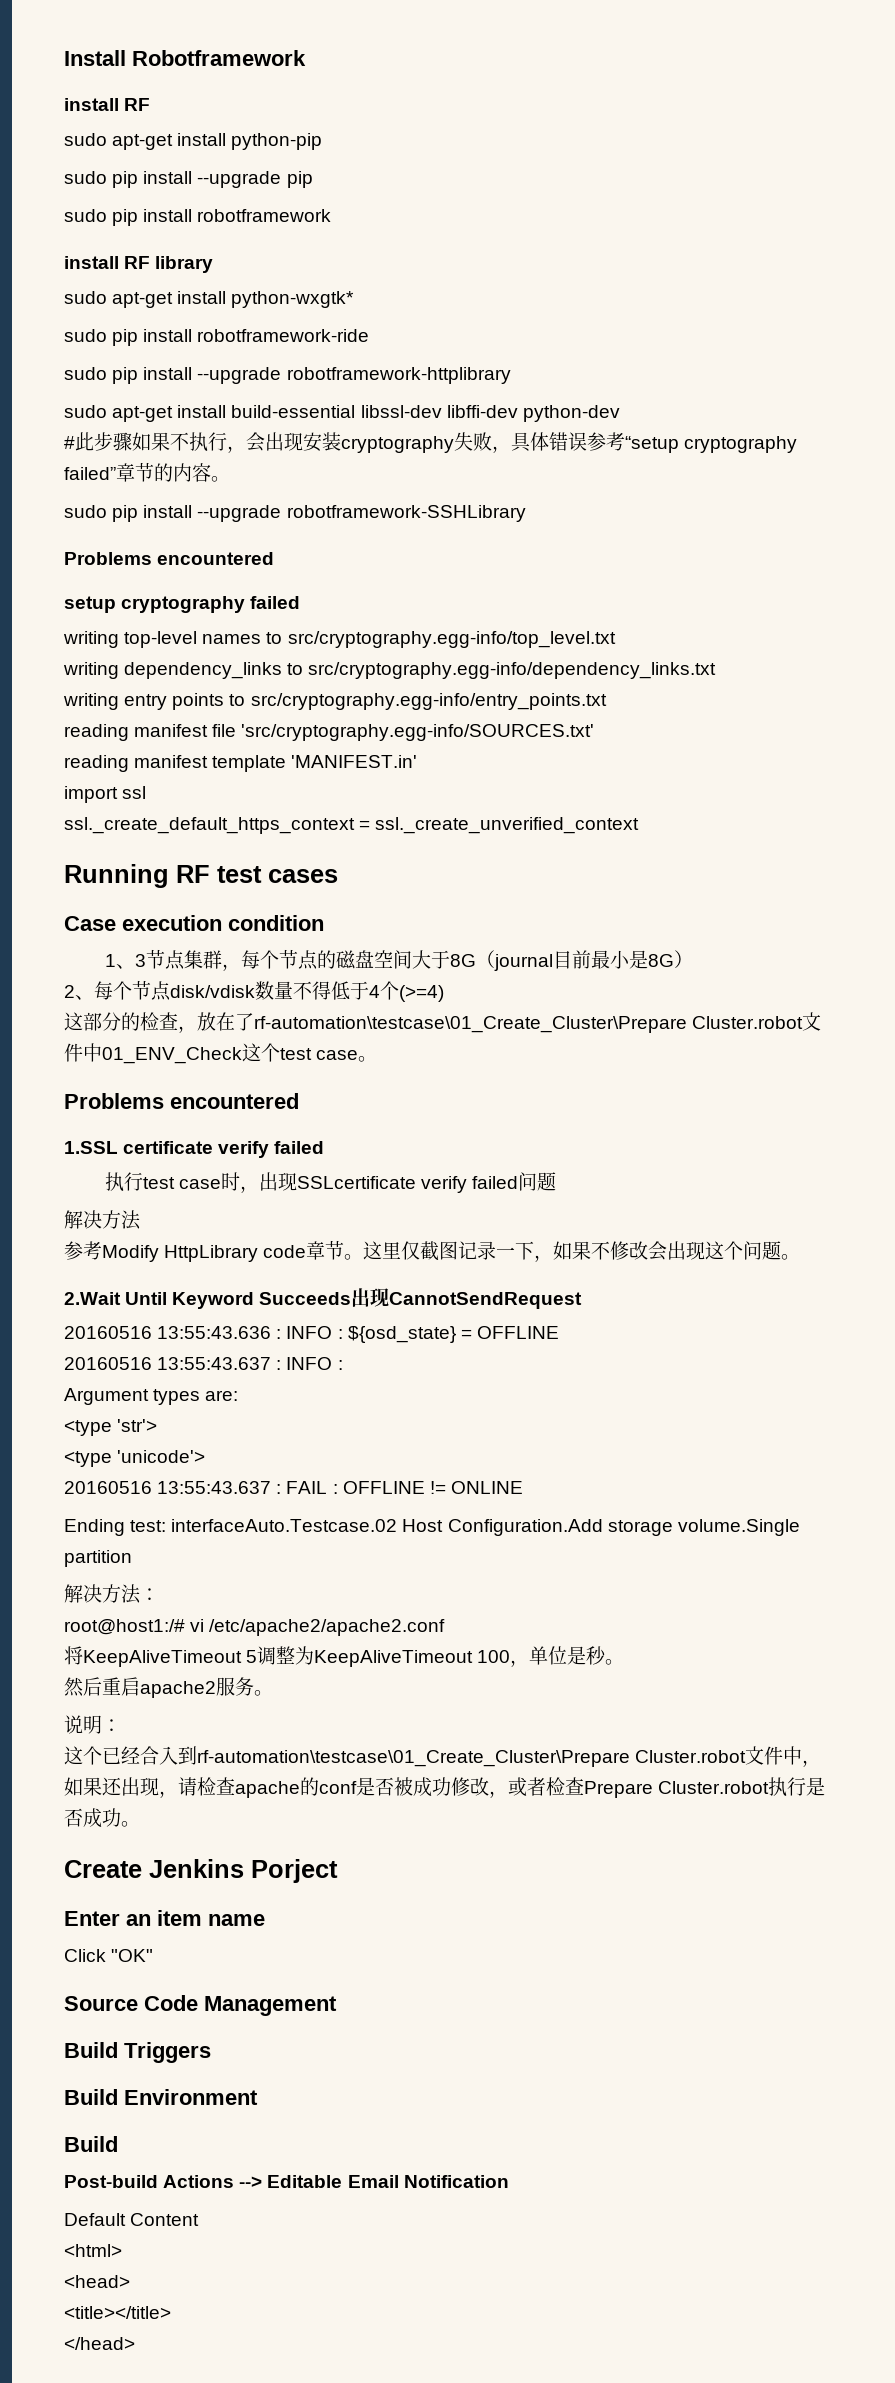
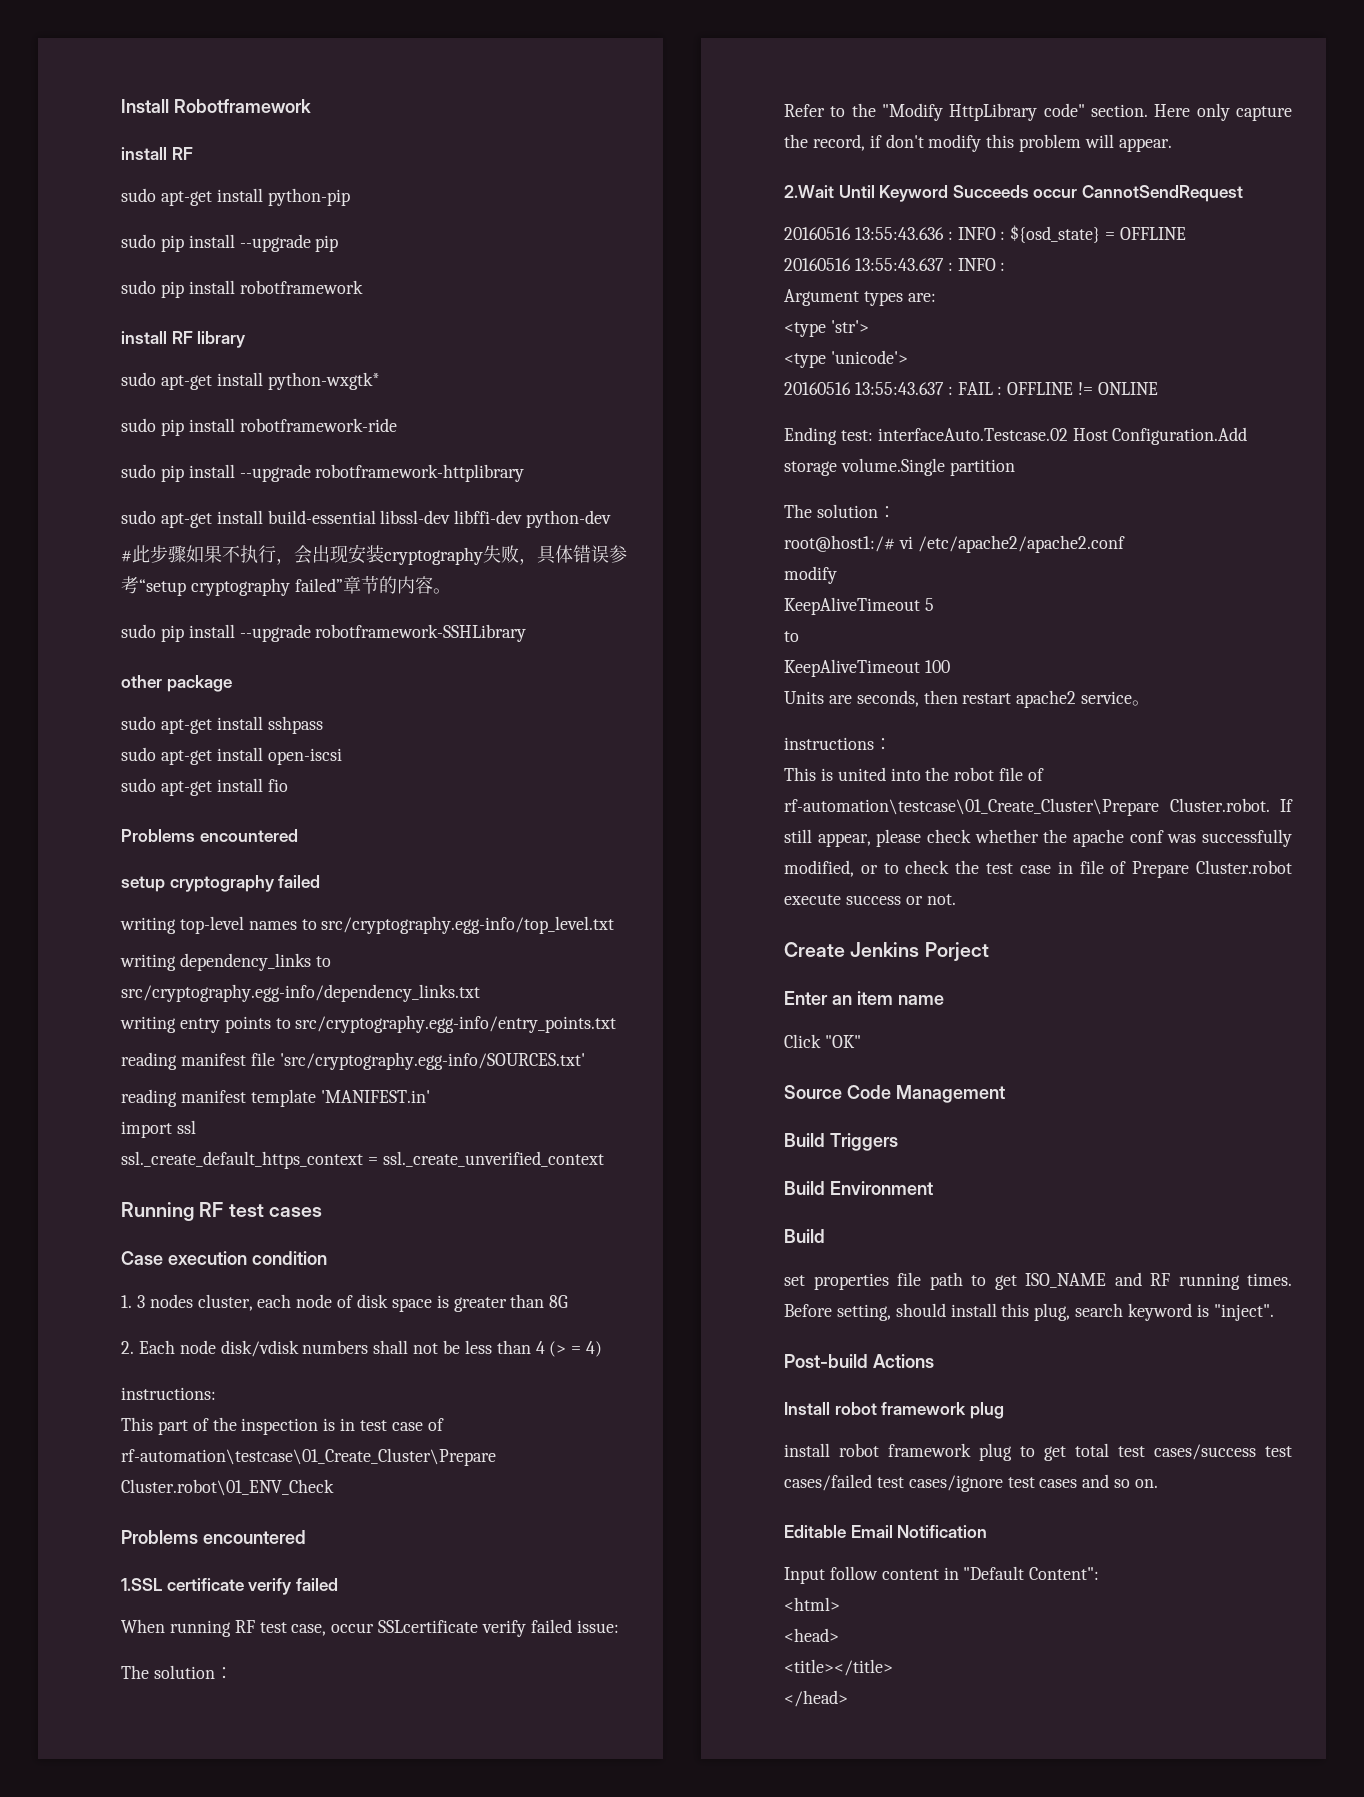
(526, 513) none -> [121,675,232,692] [121,716,323,734] [121,747,342,765] [121,778,288,796] // other package // sudo apt-get install sshpass // sudo apt-get install open-iscsi // sudo apt-get install fio
[104,949,693,971] [64,980,444,1002] [64,1012,822,1033] [64,1043,378,1064] 1、3节点集群，每个节点的磁盘空间大于8G（journal目前最小是8G） // 2、每个节点disk/vdisk数量不得低于4个(>=4) // 这部分的检查，放在了rf-automation\testcase\01_Create_Cluster\Prepare Cluster.robot文件中01_ENV_Check这个test case。 -> [121,1294,569,1312] [121,1340,603,1357] [121,1387,216,1400] [121,1417,444,1435] [121,1448,496,1466] [121,1479,334,1496] 1. 3 nodes cluster, each node of disk space is greater than 8G // 2. Each node disk/vdisk numbers shall not be less than 4 (> = 4) // instructions: // This part of the inspection is in test case of rf-automation\testcase\01_Create_Cluster\Prepare Cluster.robot\01_ENV_Check
[104,1172,556,1193] [64,1210,141,1230] [64,1240,801,1262] 执行test case时，出现SSLcertificate verify failed问题 // 解决方法 // 参考Modify HttpLibrary code章节。这里仅截图记录一下，如果不修改会出现这个问题。 -> [121,1619,619,1637] [121,1665,233,1679] [784,103,1292,121] [784,134,1172,152] When running RF test case, occur SSLcertificate verify failed issue: // The solution： // Refer to the "Modify HttpLibrary code" section. Here only capture the record, if don't modify this problem will appear.
[351,1288,390,1307] 出现 -> [1033,189,1078,198] occur
[64,1584,141,1604] 解决方法 -> [784,504,878,518] The solution
[64,1646,83,1665] 将 -> [784,566,837,584] modify //
[257,1646,315,1665] 调整为 -> [784,631,799,642] // to //
[510,1646,625,1667] [64,1677,273,1698] [64,1715,121,1734] [64,1746,822,1767] [64,1777,826,1798] [64,1808,140,1828] ，单位是秒。 // 然后重启apache2服务。 // 说明： // 这个已经合入到rf-automation\testcase\01_Create_Cluster\Prepare Cluster.robot文件中，如果还出现，请检查apache的conf是否被成功修改，或者检查Prepare Cluster.robot执行是否成功。 -> [784,690,1151,708] [784,737,892,750] [784,767,1045,781] [784,798,1293,816] [784,829,1292,847] [784,860,1292,878] [784,894,956,905] // Units are seconds, then restart apache2 service。 // instructions： // This is united into the robot file of rf-automation\testcase\01_Create_Cluster\Prepare Cluster.robot. If still appear, please check whether the apache conf was successfully modified, or to check the test case in file of Prepare Cluster.robot execute success or not.
[64,2175,509,2188] [64,2213,200,2226] Post-build Actions --> Editable Email Notification // Default Content -> [784,1272,1292,1290] [784,1303,1274,1321] [784,1354,934,1368] [784,1402,1004,1419] [784,1443,1292,1461] [784,1474,1159,1492] [784,1525,988,1538] [784,1566,1100,1584] set properties file path to get ISO_NAME and RF running times. Before setting, should install this plug, search keyword is "inject". // Post-build Actions // Install robot framework plug // install robot framework plug to get total test cases/success test cases/failed test cases/ignore test cases and so on. // Editable Email Notification // Input follow content in "Default Content":

